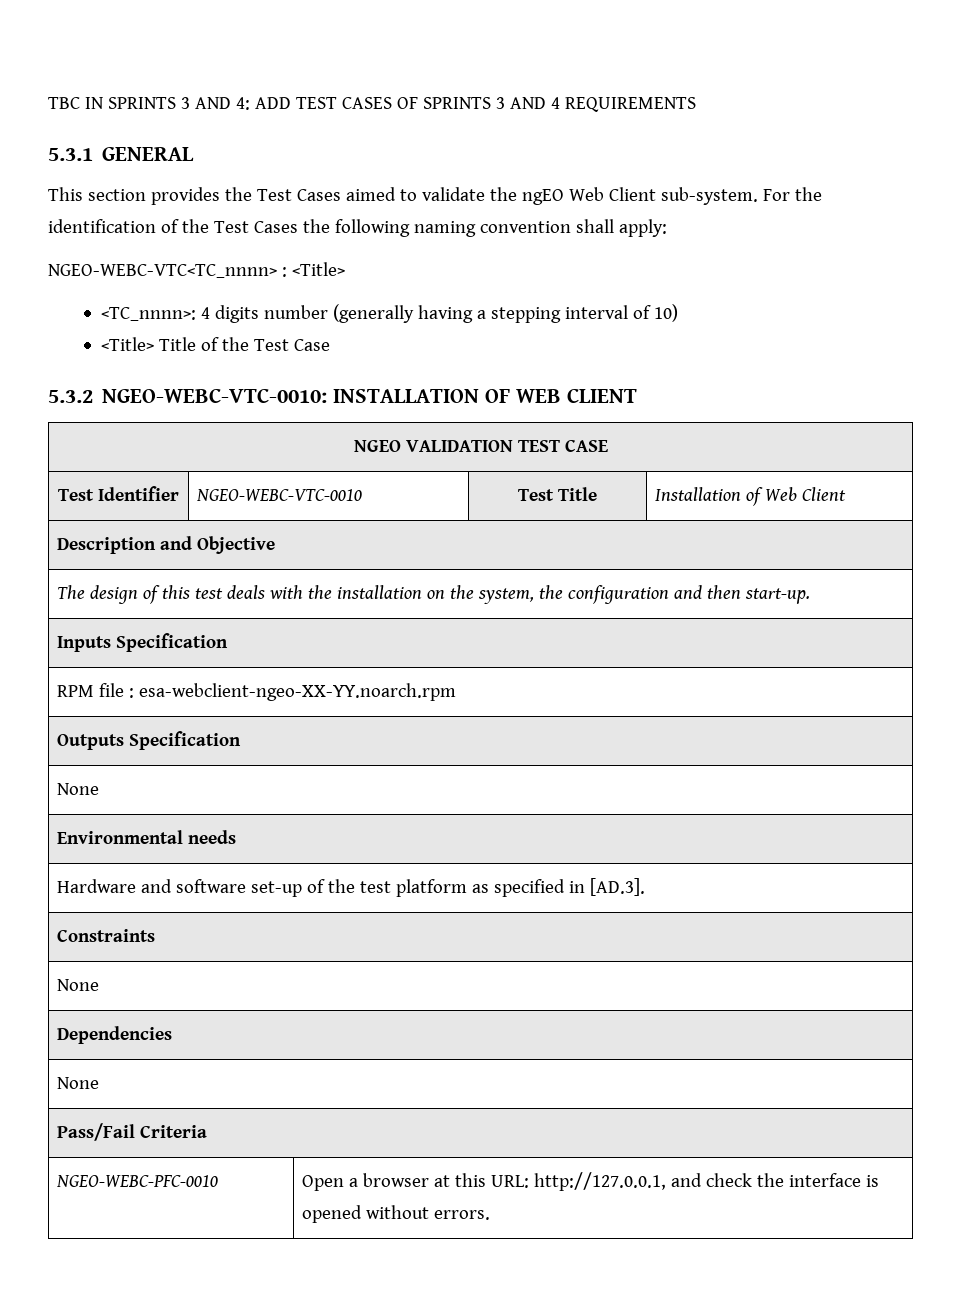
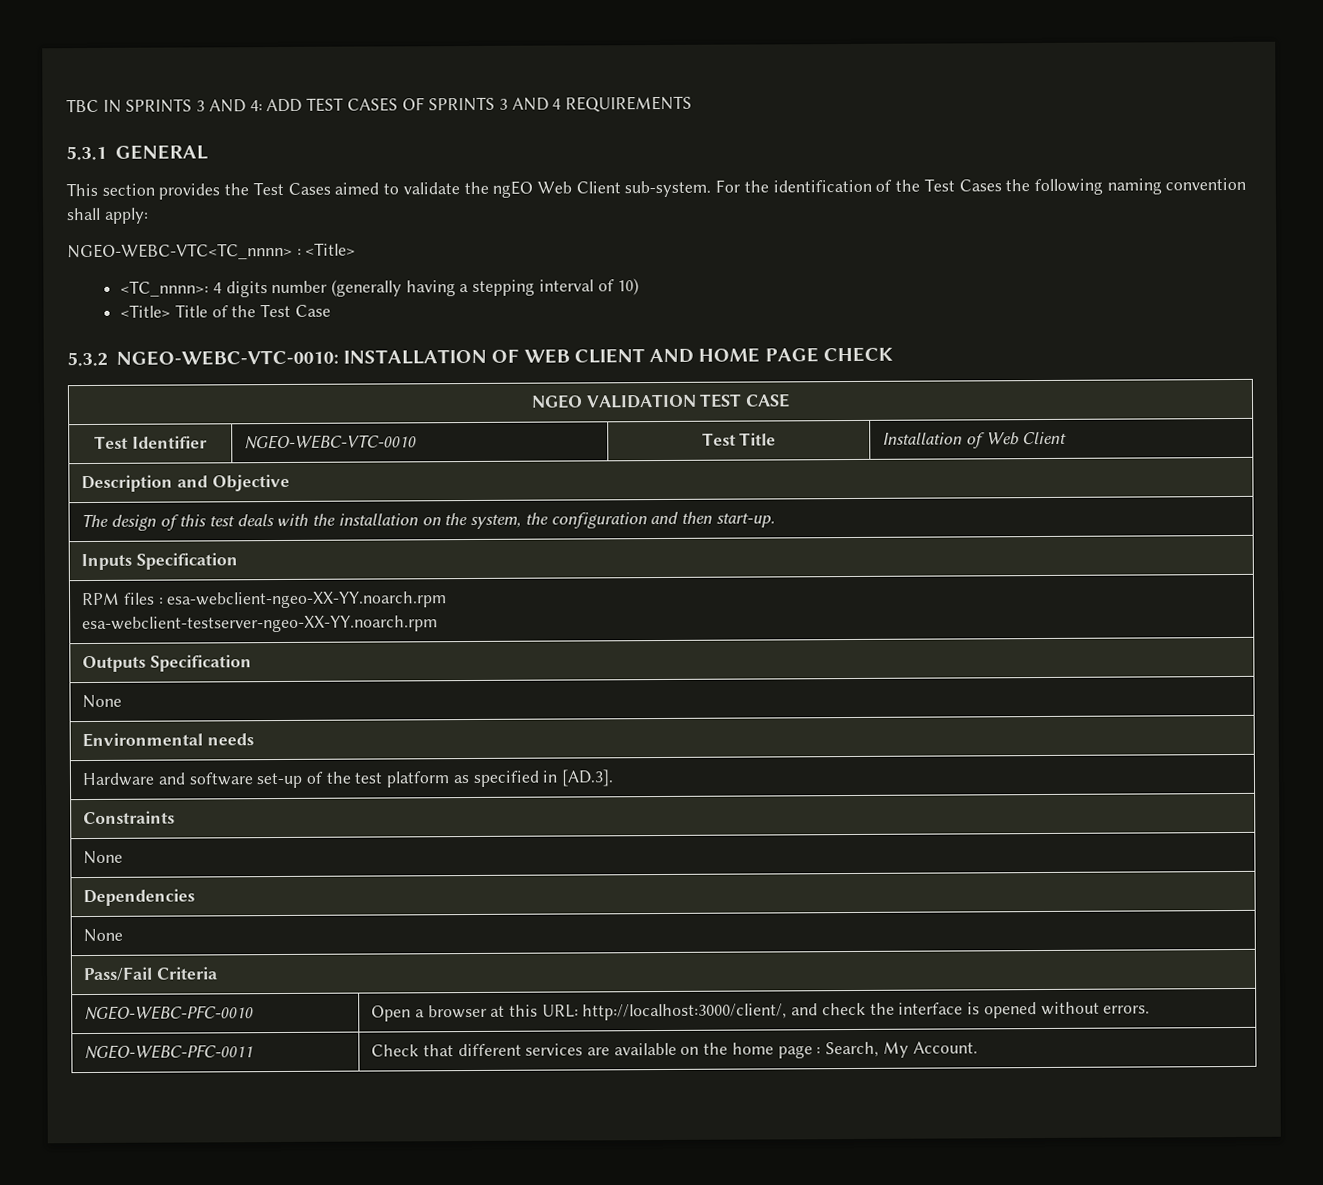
(638, 395) none -> [649,346,893,364] AND HOME PAGE CHECK
[99,683,125,697] file -> [122,592,155,605] files
(457, 692) none -> [82,615,439,634] // esa-webclient-testserver-ngeo-XX-YY.noarch.rpm
[534,1172,667,1191] http://127.0.0.1, -> [582,1003,788,1021] http://localhost:3000/client/,
(491, 1215) none -> [84,1044,254,1060] [371,1041,978,1059] // NGEO-WEBC-PFC-0011 | Check that different services are available on the home page : Search, My Account.

